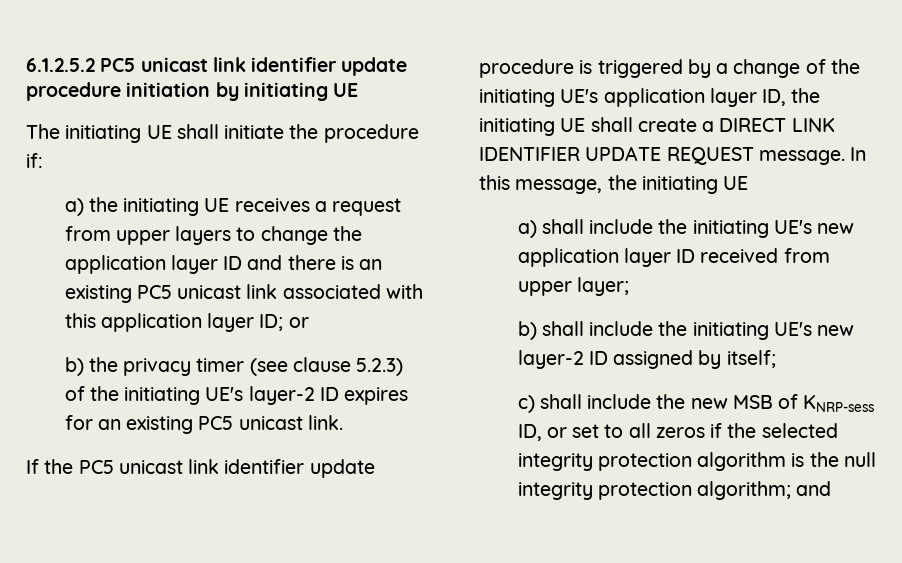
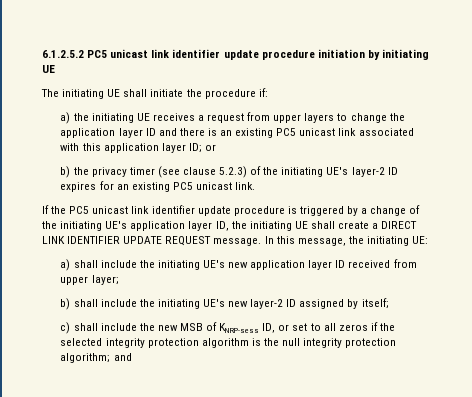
[723,176,749,190] UE -> [412,236,429,244] UE:

